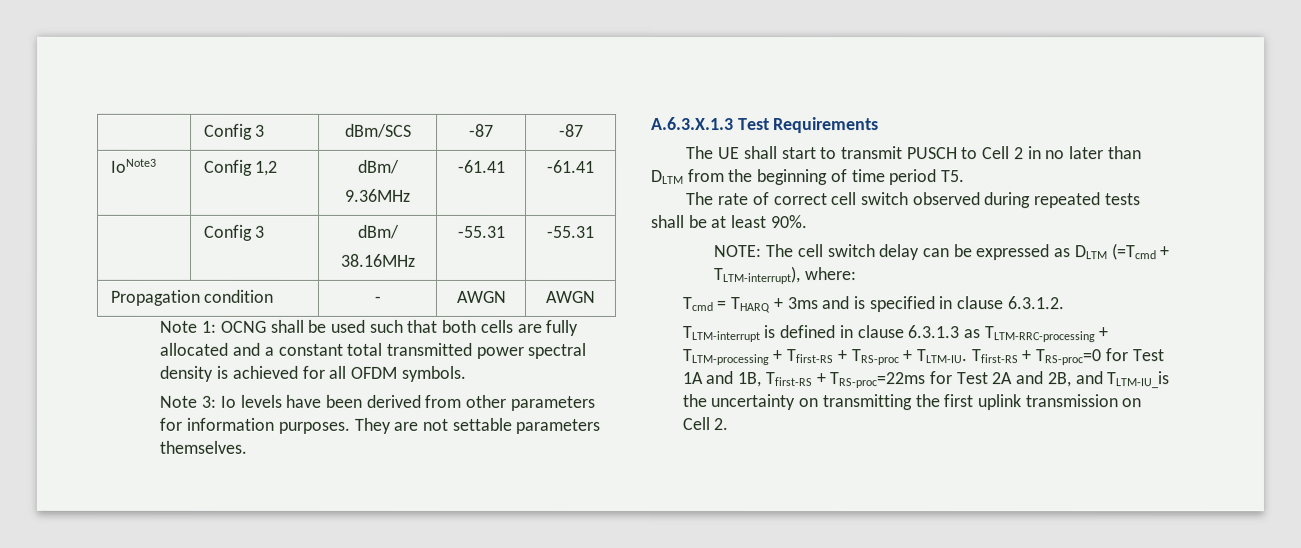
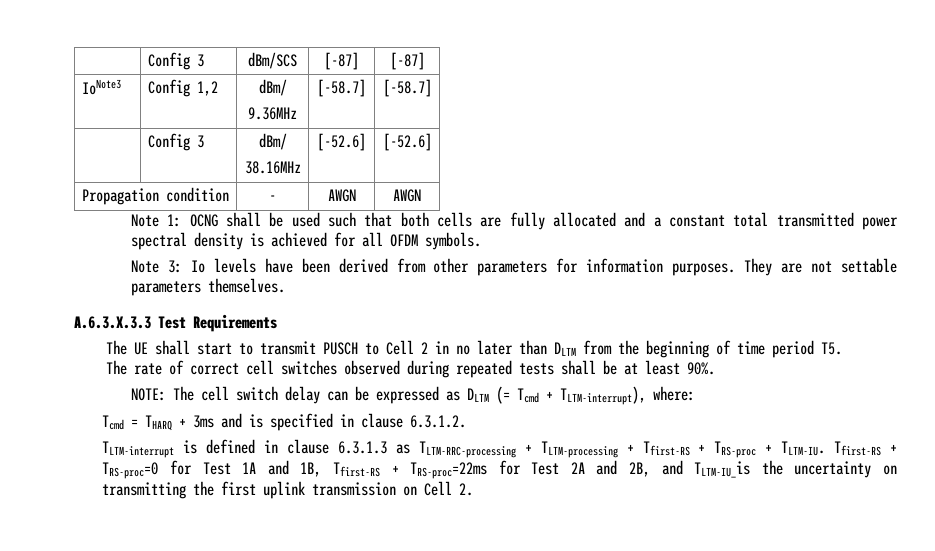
[469,123,494,137] [558,123,584,137] -87 | -87 -> [324,52,359,70] [389,52,425,70] [-87] | [-87]
[457,159,506,173] [547,159,595,173] -61.41 | -61.41 -> [317,79,366,97] [382,79,432,97] [-58.7] | [-58.7]
[457,225,506,238] [547,225,595,238] -55.31 | -55.31 -> [317,133,366,151] [382,133,432,151] [-52.6] | [-52.6]
[651,117,734,131] A.6.3.X.1.3 -> [74,316,151,329] A.6.3.X.3.3
[860,192,909,206] switch -> [281,360,338,375] switches
[1111,243,1157,261] (=Tcmd -> [495,386,539,404] (= Tcmd

